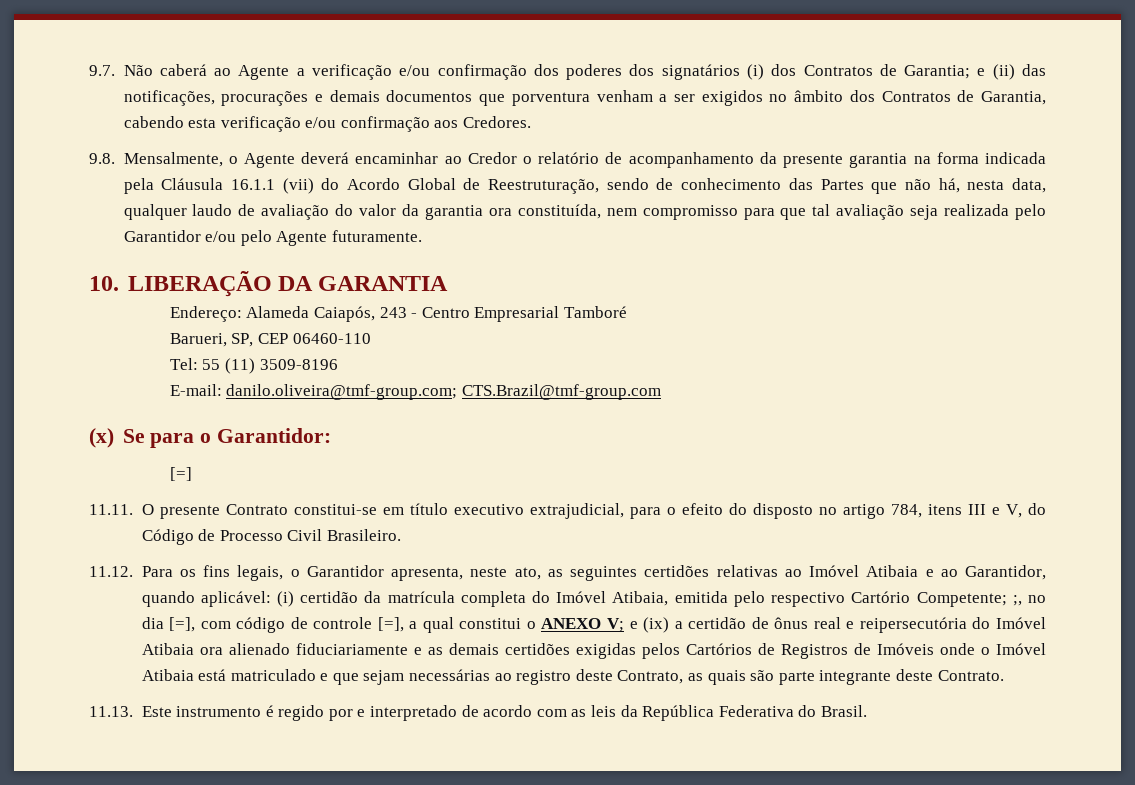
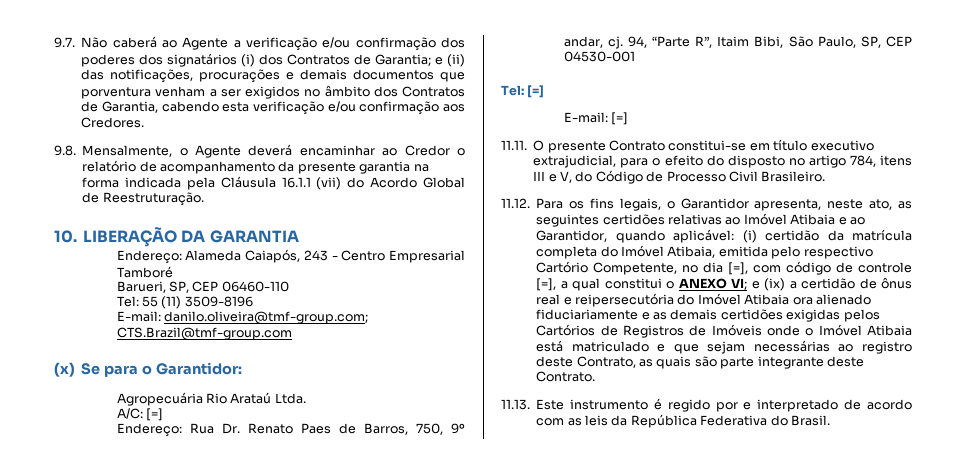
[488,178,1047,194] [123,204,1046,220] [123,230,422,246] Reestruturação, sendo de conhecimento das Partes que não há, nesta data, qualquer laudo de avaliação do valor da garantia ora constituída, nem compromisso para que tal avaliação seja realizada pelo Garantidor e/ou pelo Agente futuramente. -> [102,192,204,206] Reestruturação.
(331, 435) none -> [116,392,306,406] [116,408,163,421] [116,423,466,437] [563,36,912,49] [563,51,635,62] [501,85,545,98] [563,112,608,123] Agropecuária Rio Arataú Ltda. // A/C: [=] // Endereço: Rua Dr. Renato Paes de Barros, 750, 9º andar, cj. 94, “Parte R”, Itaim Bibi, São Paulo, SP, CEP 04530-001 // Tel: [=] // E-mail:
[916,592,1022,607] Competente; ;, -> [593,262,678,275] Competente,
[607,618,625,632] V; -> [731,278,748,290] VI;

